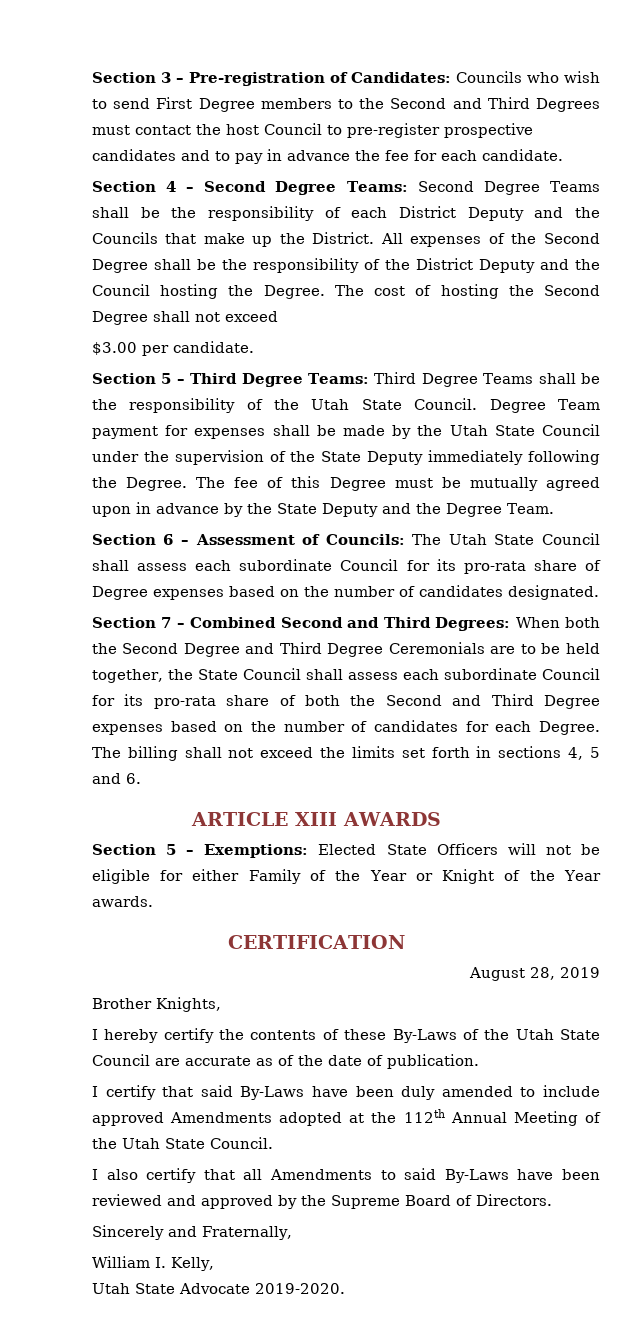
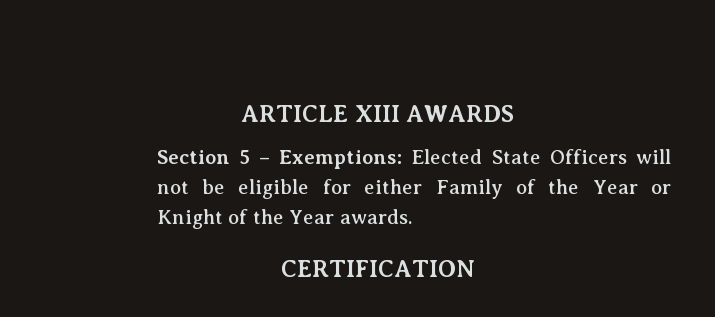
[91,71,600,86] [91,97,600,112] [91,123,533,138] [91,149,563,164] [91,181,601,195] [91,206,600,221] [91,232,601,247] [91,258,601,273] [91,284,601,299] [91,311,278,325] [91,341,254,356] [91,372,600,387] [91,398,601,413] [91,424,600,439] [91,450,600,465] [91,476,600,491] [91,502,554,517] [91,533,600,545] [91,559,601,574] [91,585,599,600] [91,617,600,631] [91,642,601,657] [91,668,600,683] [91,694,600,709] [91,720,600,735] [91,746,600,761] [91,773,141,784] Section 3 – Pre-registration of Candidates: Councils who wish to send First Degree members to the Second and Third Degrees must contact the host Council to pre-register prospective candidates and to pay in advance the fee for each candidate. // Section 4 – Second Degree Teams: Second Degree Teams shall be the responsibility of each District Deputy and the Councils that make up the District. All expenses of the Second Degree shall be the responsibility of the District Deputy and the Council hosting the Degree. The cost of hosting the Second Degree shall not exceed // $3.00 per candidate. // Section 5 – Third Degree Teams: Third Degree Teams shall be the responsibility of the Utah State Council. Degree Team payment for expenses shall be made by the Utah State Council under the supervision of the State Deputy immediately following the Degree. The fee of this Degree must be mutually agreed upon in advance by the State Deputy and the Degree Team. // Section 6 – Assessment of Councils: The Utah State Council shall assess each subordinate Council for its pro-rata share of Degree expenses based on the number of candidates designated. // Section 7 – Combined Second and Third Degrees: When both the Second Degree and Third Degree Ceremonials are to be held together, the State Council shall assess each subordinate Council for its pro-rata share of both the Second and Third Degree expenses based on the number of candidates for each Degree. The billing shall not exceed the limits set forth in sections 4, 5 and 6. // -> (241, 113) none
[469,967,600,981] [91,997,221,1012] [91,1028,600,1043] [91,1054,479,1069] [91,1085,600,1100] [91,1109,601,1126] [91,1137,273,1149] [91,1168,600,1183] [91,1194,552,1209] [91,1225,292,1240] [91,1256,214,1271] [91,1283,345,1294] // August 28, 2019 // Brother Knights, // I hereby certify the contents of these By-Laws of the Utah State Council are accurate as of the date of publication. // I certify that said By-Laws have been duly amended to include approved Amendments adopted at the 112th Annual Meeting of the Utah State Council. // I also certify that all Amendments to said By-Laws have been reviewed and approved by the Supreme Board of Directors. // Sincerely and Fraternally, // William I. Kelly, // Utah State Advocate 2019-2020. -> (475, 268) none

